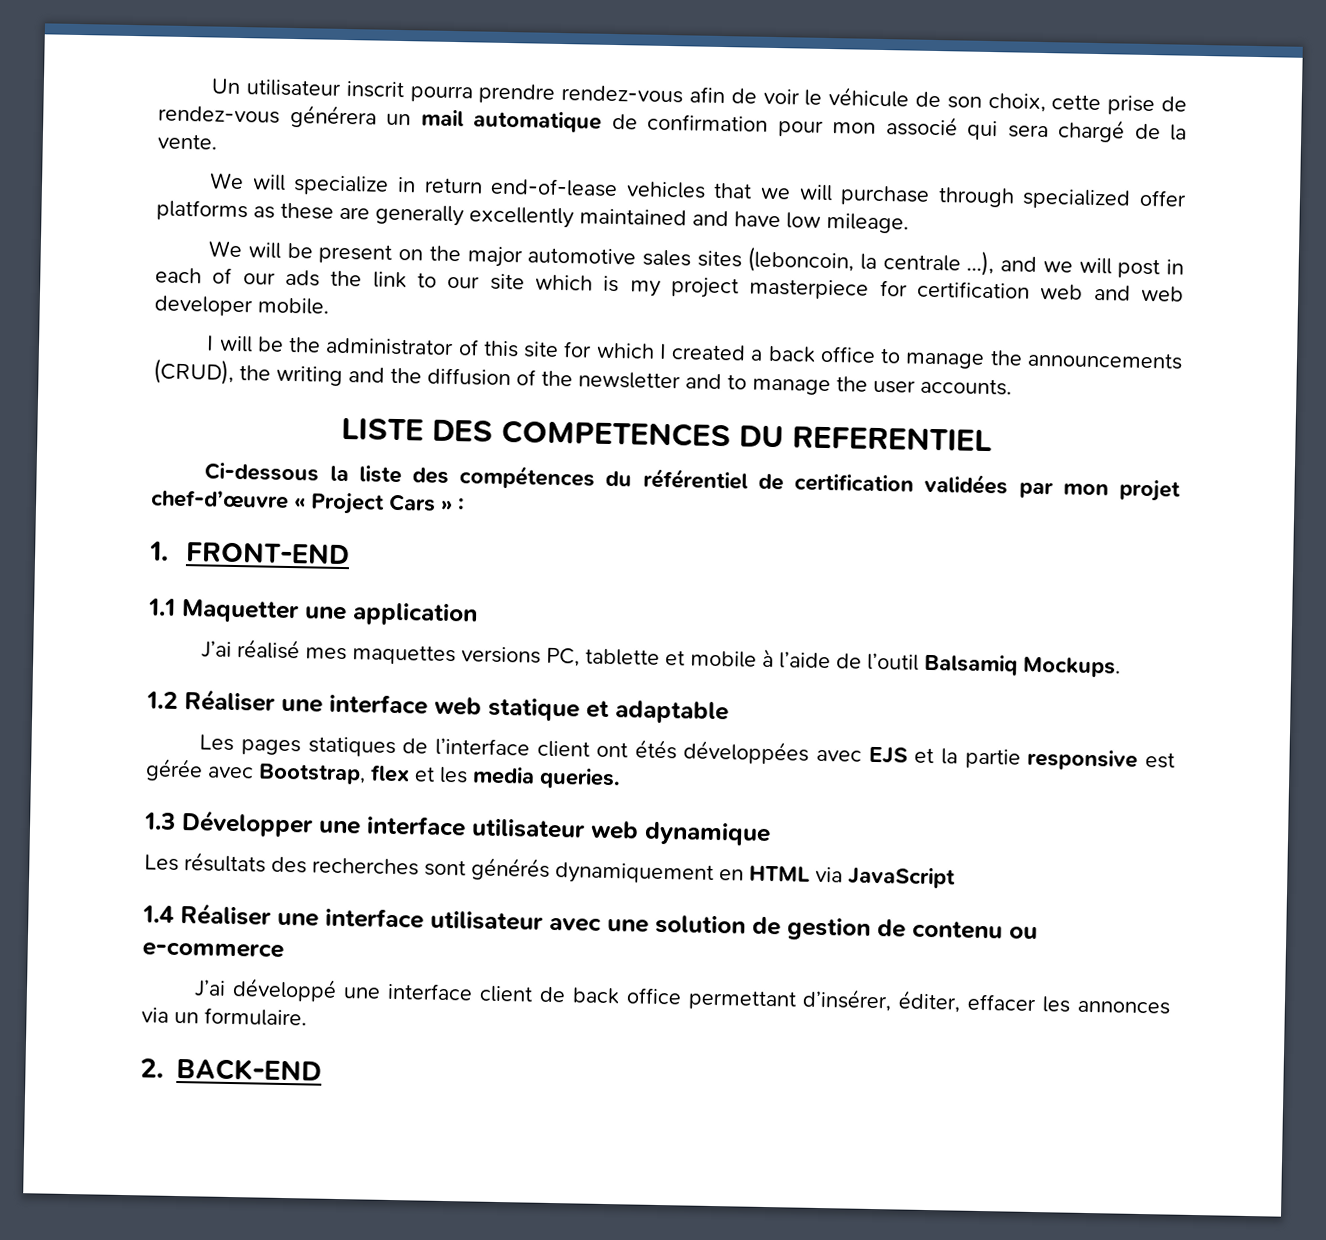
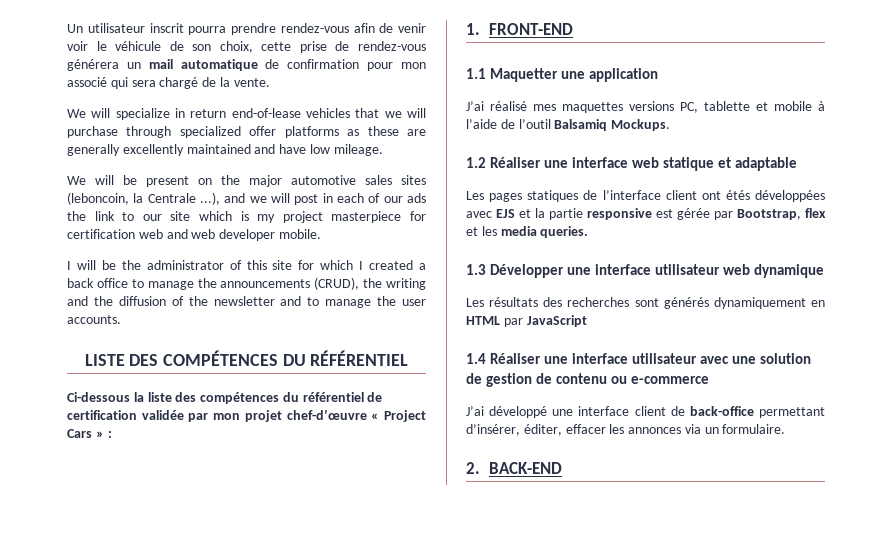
(757, 96) none -> [398,23,426,33] venir
[882,254,961,272] centrale -> [147,193,196,203] Centrale
[501,419,992,452] COMPETENCES DU REFERENTIEL -> [163,350,409,366] COMPÉTENCES DU RÉFÉRENTIEL
[924,473,1009,495] validées -> [141,410,184,420] validée
[207,766,254,779] avec -> [714,211,733,220] par
[815,866,843,883] via -> [503,318,523,327] par
[571,987,682,1005] back office -> [689,406,754,416] back-office

